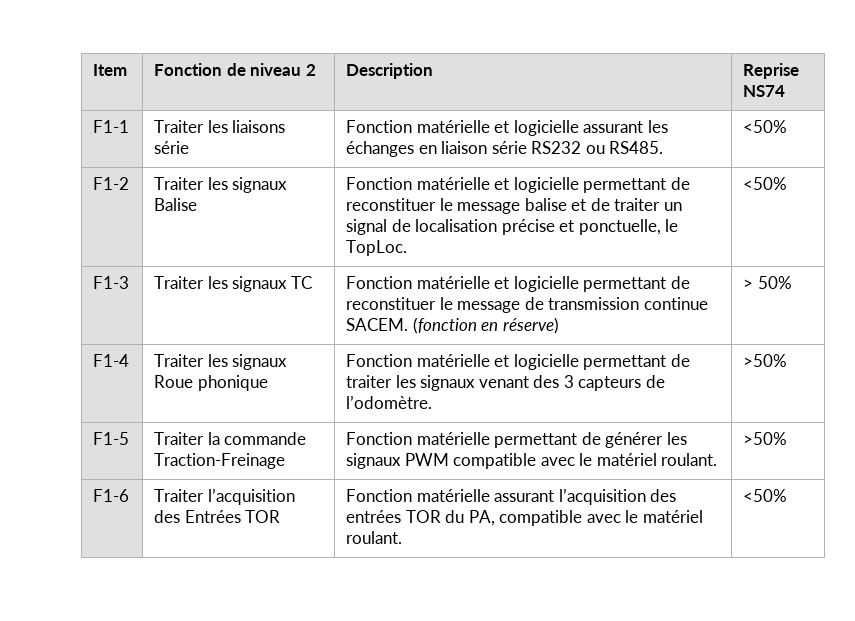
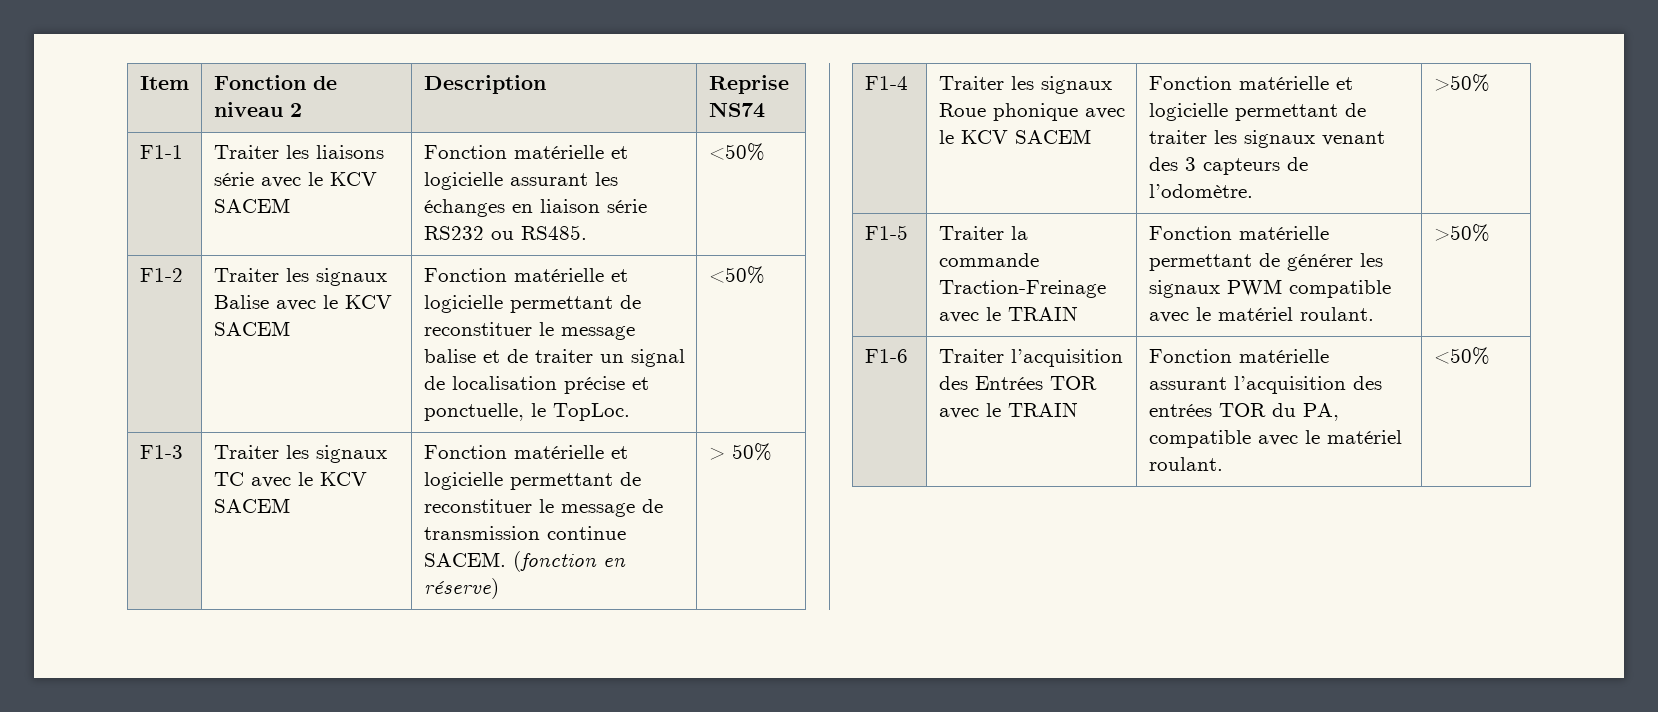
(190, 147) none -> [260,172,377,188] [213,198,290,213] avec le KCV SACEM
(198, 204) none -> [275,295,392,311] [213,321,290,336] avec le KCV SACEM
(312, 282) none -> [250,472,367,488] [213,498,290,513] avec le KCV SACEM
(268, 383) none -> [1084,108,1125,119] [938,129,1091,144] avec le KCV SACEM
(286, 461) none -> [938,306,1078,323] avec le TRAIN
(281, 516) none -> [938,402,1078,419] avec le TRAIN

